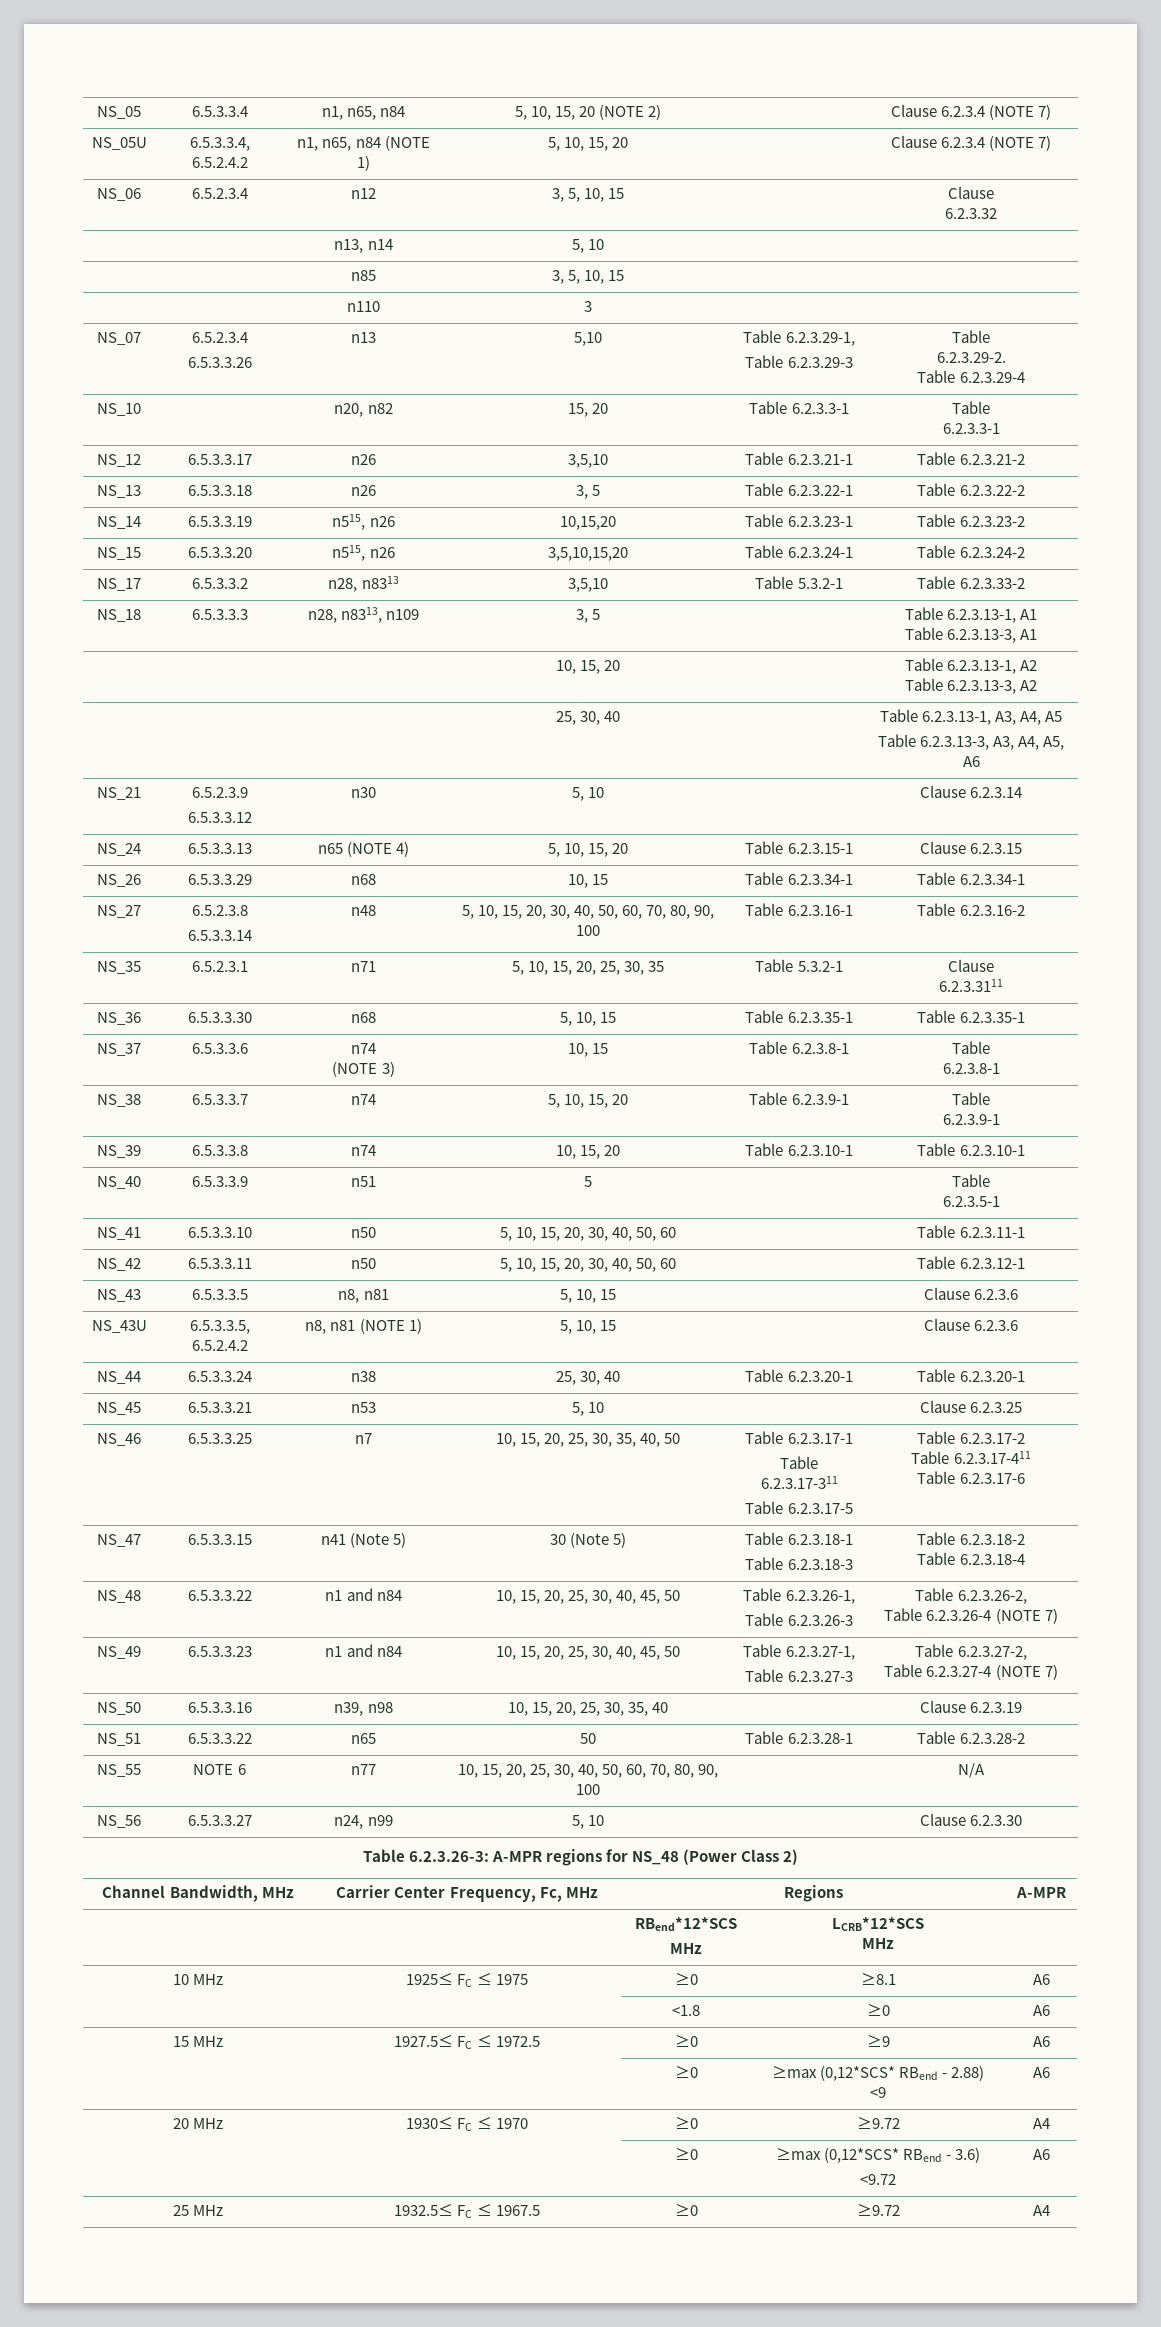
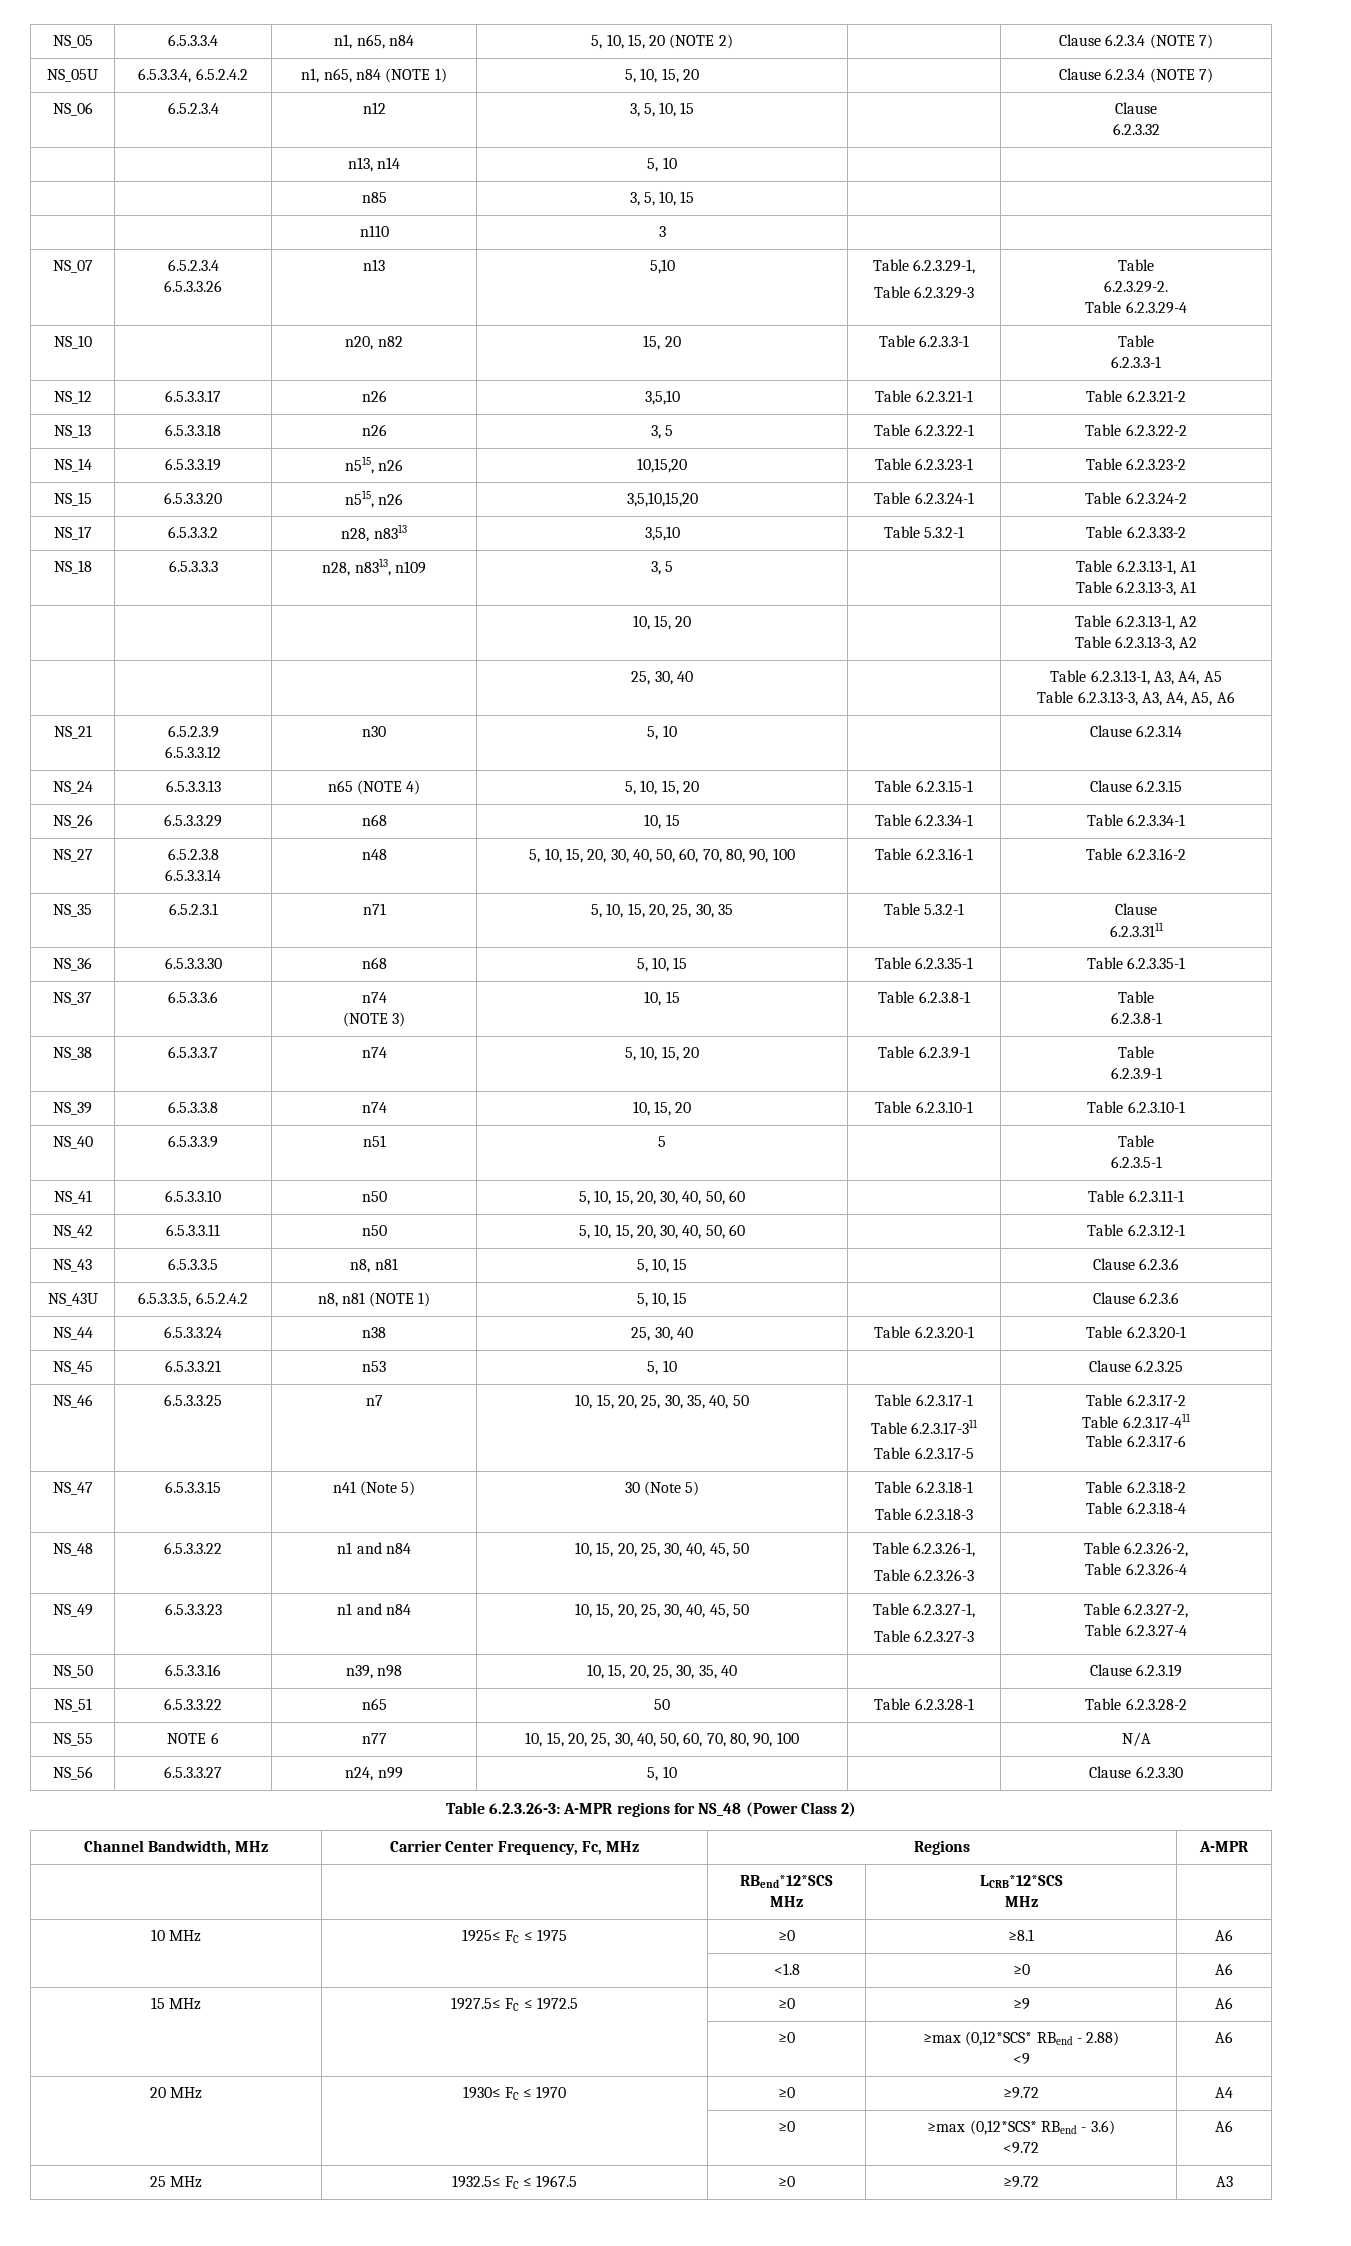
[995,1608,1058,1624] (NOTE 7) -> (1187, 1569) none
[995,1664,1058,1680] (NOTE 7) -> (1187, 1630) none
[1032,2205,1050,2216] A4 -> [1215,2176,1233,2187] A3

